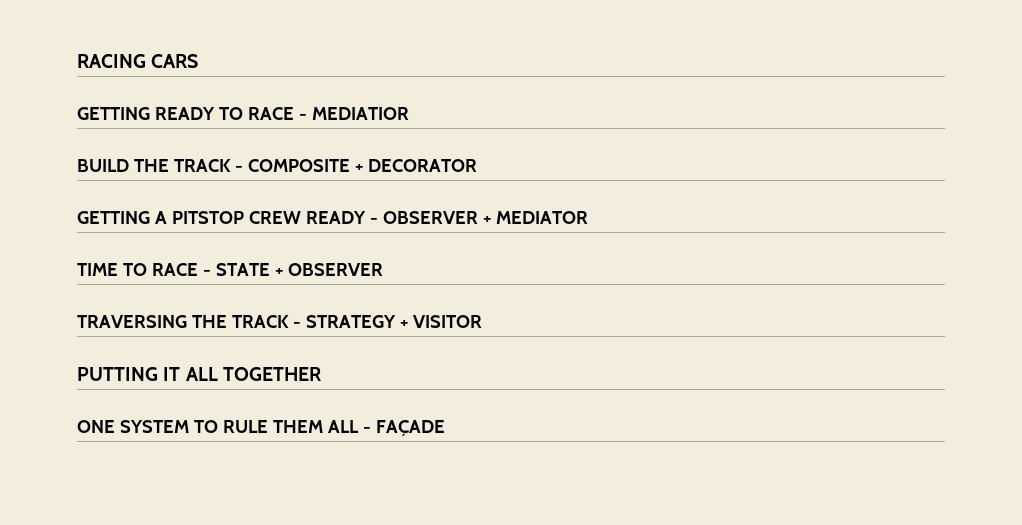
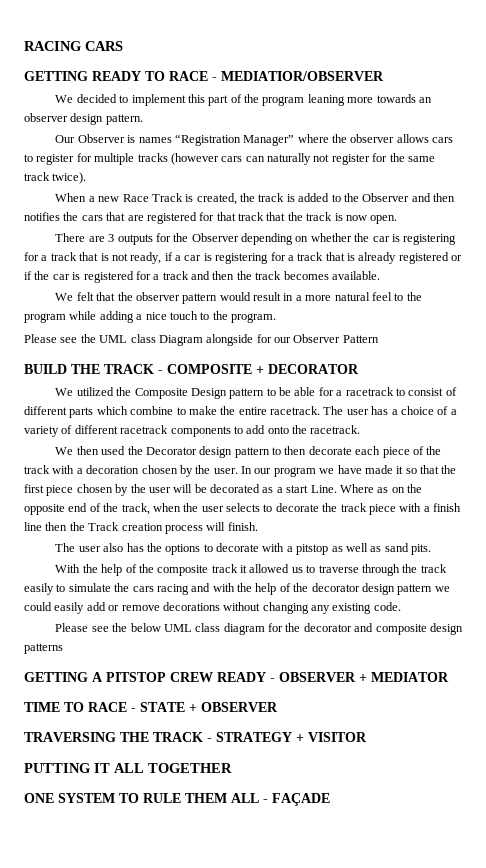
[311,107,409,120] MEDIATIOR -> [221,71,384,81] [55,94,432,106] [24,113,143,125] [55,134,454,146] [24,153,435,165] [24,172,87,184] [55,193,456,205] [24,212,398,224] [55,233,457,245] [24,252,463,264] [24,271,380,283] [55,292,422,304] [24,311,276,323] [24,334,379,346] MEDIATIOR/OBSERVER // We decided to implement this part of the program leaning more towards an observer design pattern. // Our Observer is names “Registration Manager” where the observer allows cars to register for multiple tracks (however cars can naturally not register for the same track twice). // When a new Race Track is created, the track is added to the Observer and then notifies the cars that are registered for that track that the track is now open. // There are 3 outputs for the Observer depending on whether the car is registering for a track that is not ready, if a car is registering for a track that is already registered or if the car is registered for a track and then the track becomes available. // We felt that the observer pattern would result in a more natural feel to the program while adding a nice touch to the program. // Please see the UML class Diagram alongside for our Observer Pattern
(477, 165) none -> [55,387,457,399] [24,406,457,418] [24,425,361,437] [55,446,442,458] [24,465,457,477] [24,484,422,496] [24,503,461,515] [24,522,258,534] [55,543,432,555] [55,564,447,576] [24,583,450,595] [24,602,401,614] [55,623,463,635] [24,643,63,654] // We utilized the Composite Design pattern to be able for a racetrack to consist of different parts which combine to make the entire racetrack. The user has a choice of a variety of different racetrack components to add onto the racetrack. // We then used the Decorator design pattern to then decorate each piece of the track with a decoration chosen by the user. In our program we have made it so that the first piece chosen by the user will be decorated as a start Line. Where as on the opposite end of the track, when the user selects to decorate the track piece with a finish line then the Track creation process will finish. // The user also has the options to decorate with a pitstop as well as sand pits. // With the help of the composite track it allowed us to traverse through the track easily to simulate the cars racing and with the help of the decorator design pattern we could easily add or remove decorations without changing any existing code. // Please see the below UML class diagram for the decorator and composite design patterns

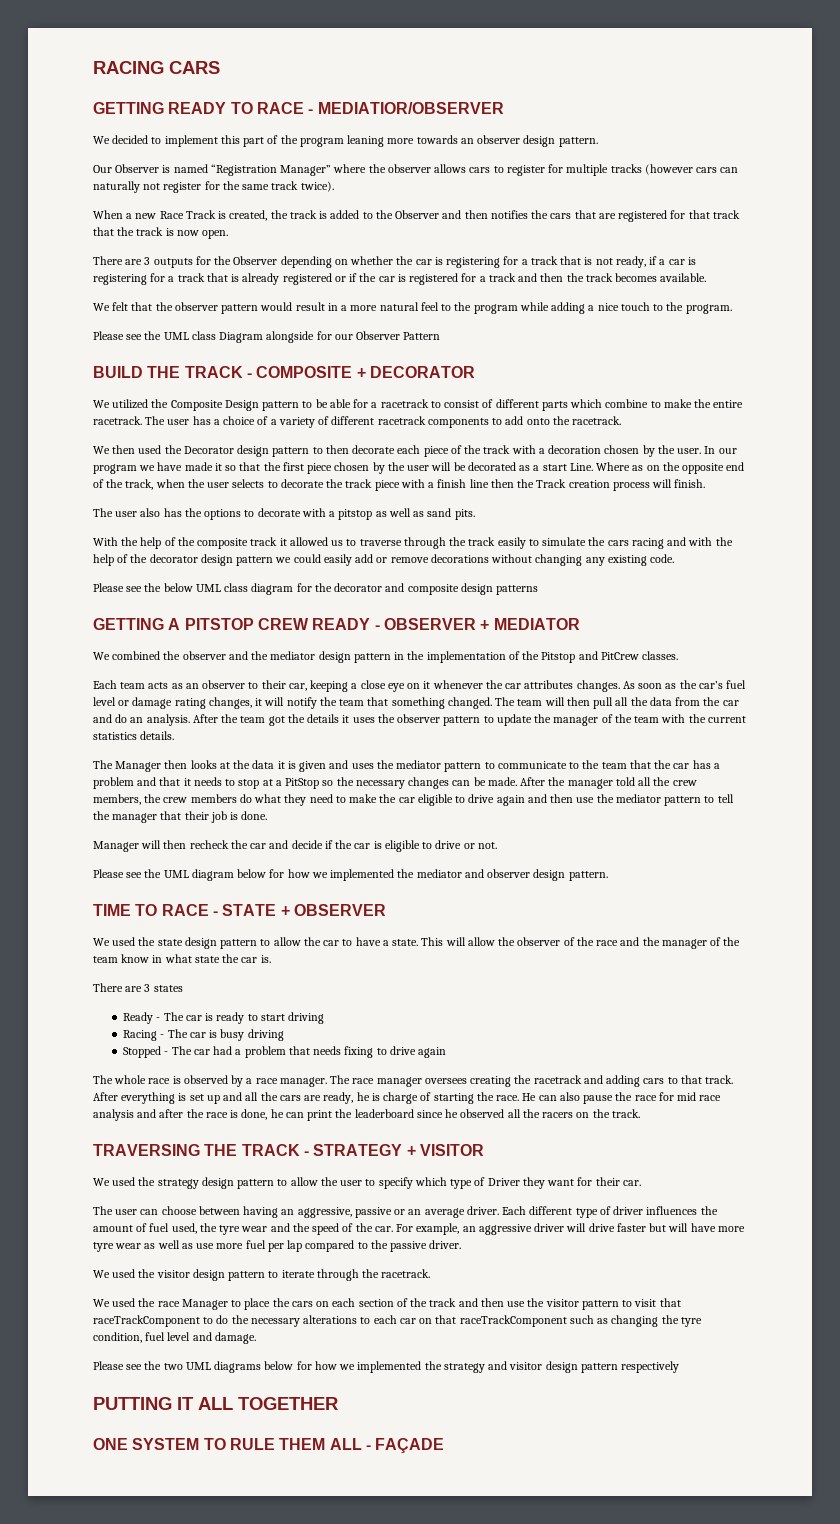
[138,137,172,143] names -> [173,164,208,173] named
(449, 677) none -> [93,651,679,663] [93,680,747,692] [93,697,739,709] [93,714,746,726] [93,731,175,740] [93,760,720,772] [93,777,697,789] [93,794,734,806] [93,811,268,823] [93,840,497,852] [93,869,608,881] // We combined the observer and the mediator design pattern in the implementation of the Pitstop and PitCrew classes. // Each team acts as an observer to their car, keeping a close eye on it whenever the car attributes changes. As soon as the car’s fuel level or damage rating changes, it will notify the team that something changed. The team will then pull all the data from the car and do an analysis. After the team got the details it uses the observer pattern to update the manager of the team with the current statistics details. // The Manager then looks at the data it is given and uses the mediator pattern to communicate to the team that the car has a problem and that it needs to stop at a PitStop so the necessary changes can be made. After the manager told all the crew members, the crew members do what they need to make the car eligible to drive again and then use the mediator pattern to tell the manager that their job is done. // Manager will then recheck the car and decide if the car is eligible to drive or not. // Please see the UML diagram below for how we implemented the mediator and observer design pattern.
(278, 707) none -> [93,937,741,949] [93,954,271,963] [93,983,183,992] [123,1012,325,1024] [123,1029,284,1041] [123,1046,447,1058] [93,1075,734,1087] [93,1092,722,1104] [93,1109,640,1121] // We used the state design pattern to allow the car to have a state. This will allow the observer of the race and the manager of the team know in what state the car is. // There are 3 states // Ready - The car is ready to start driving // Racing - The car is busy driving // Stopped - The car had a problem that needs fixing to drive again // The whole race is observed by a race manager. The race manager oversees creating the racetrack and adding cars to that track. After everything is set up and all the cars are ready, he is charge of starting the race. He can also pause the race for mid race analysis and after the race is done, he can print the leaderboard since he observed all the racers on the track.
(367, 737) none -> [93,1177,641,1189] [93,1206,718,1218] [93,1223,745,1235] [93,1240,462,1252] [93,1269,431,1281] [93,1298,681,1310] [93,1315,702,1327] [93,1332,256,1344] [93,1361,680,1373] // We used the strategy design pattern to allow the user to specify which type of Driver they want for their car. // The user can choose between having an aggressive, passive or an average driver. Each different type of driver influences the amount of fuel used, the tyre wear and the speed of the car. For example, an aggressive driver will drive faster but will have more tyre wear as well as use more fuel per lap compared to the passive driver. // We used the visitor design pattern to iterate through the racetrack. // We used the race Manager to place the cars on each section of the track and then use the visitor pattern to visit that raceTrackComponent to do the necessary alterations to each car on that raceTrackComponent such as changing the tyre condition, fuel level and damage. // Please see the two UML diagrams below for how we implemented the strategy and visitor design pattern respectively

